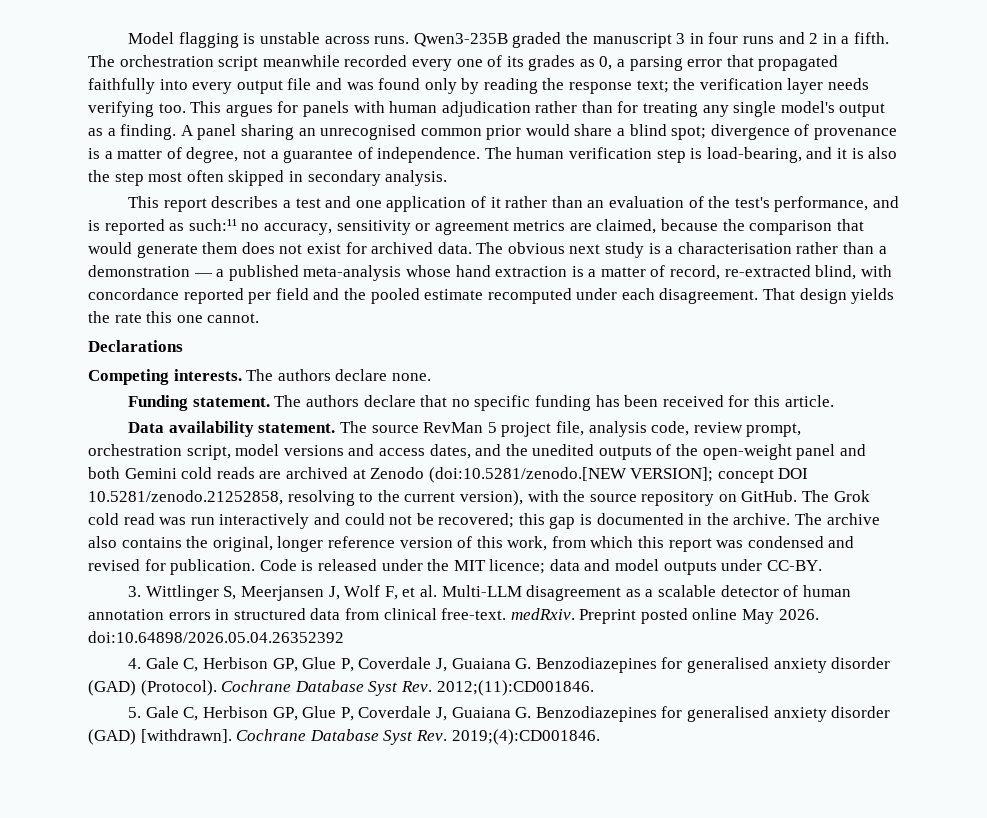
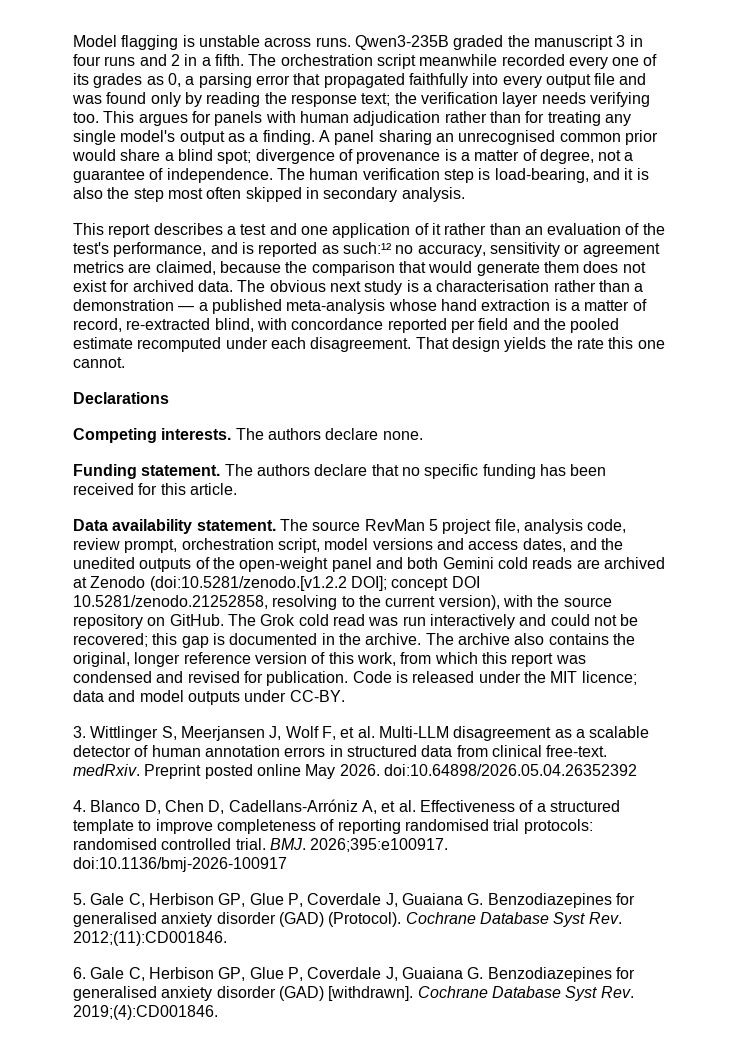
[188,219,237,231] such:¹¹ -> [342,242,392,254] such:¹²
[428,467,714,483] (doi:10.5281/zenodo.[NEW VERSION]; -> [149,576,387,591] (doi:10.5281/zenodo.[v1.2.2 DOI];
(142, 663) none -> [90,799,620,814] [73,819,593,834] [73,838,449,852] [73,857,287,872] [73,893,86,905] Blanco D, Chen D, Cadellans-Arróniz A, et al. Effectiveness of a structured template to improve completeness of reporting randomised trial protocols: randomised controlled trial. BMJ. 2026;395:e100917. doi:10.1136/bmj-2026-100917 // 5.
[128,707,142,718] 5. -> [73,967,86,979] 6.

